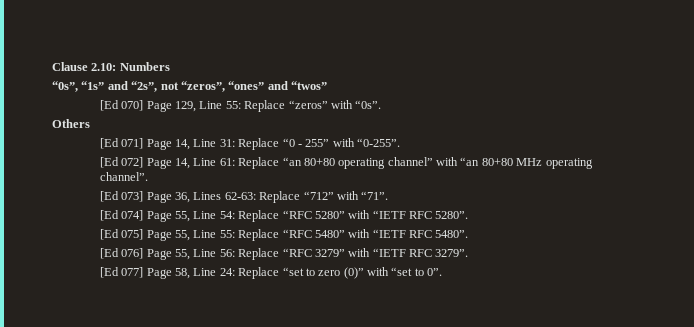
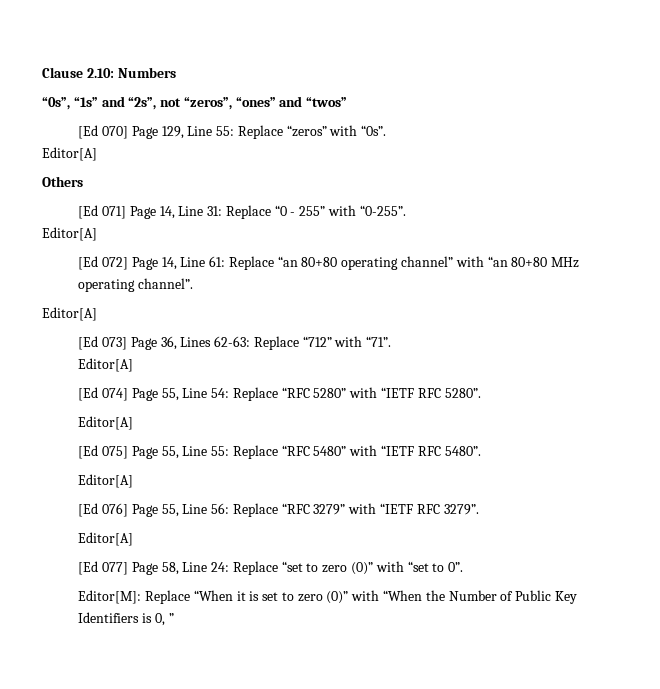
(382, 104) none -> [42,147,97,161] // Editor[A]
(401, 142) none -> [42,227,97,241] // Editor[A]
(148, 176) none -> [42,307,97,321] // Editor[A]
(389, 195) none -> [78,358,134,372] // Editor[A]
(469, 215) none -> [78,416,134,430] // Editor[A]
(469, 234) none -> [78,474,134,488] // Editor[A]
(469, 253) none -> [78,532,134,546] // Editor[A]
(443, 272) none -> [78,590,577,604] [78,612,174,626] // Editor[M]: Replace “When it is set to zero (0)” with “When the Number of Public Key Identifiers is 0, ”

